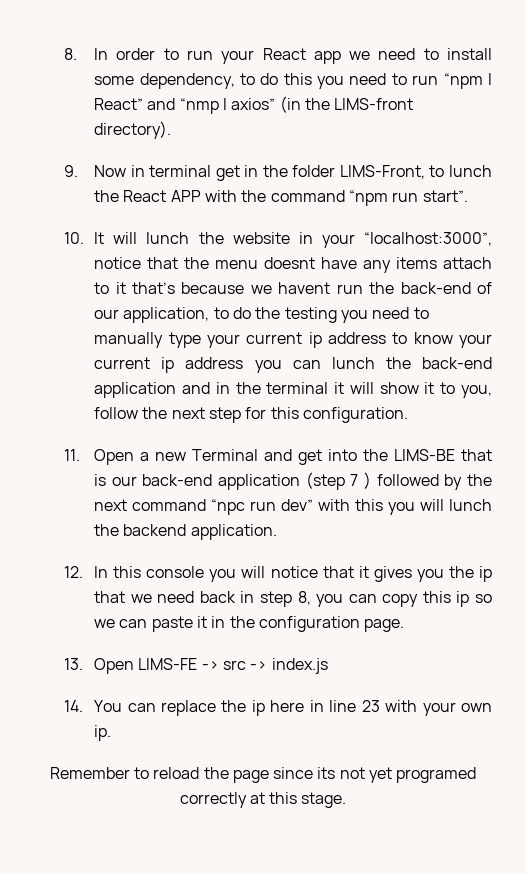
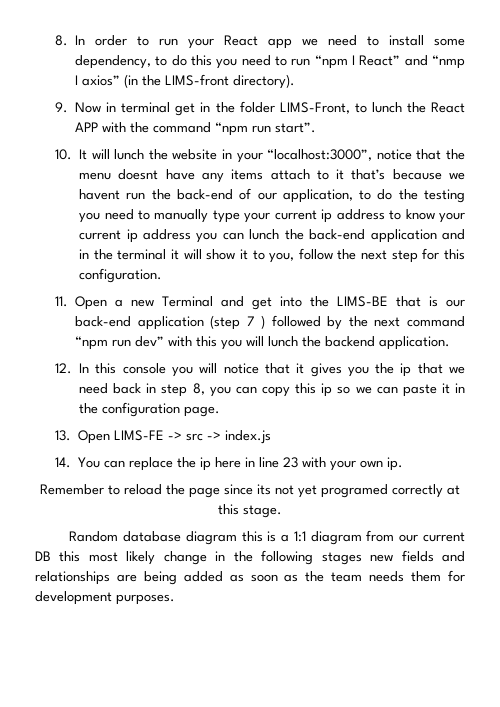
[211,499,246,515] “npc -> [75,336,109,350] “npm
(347, 800) none -> [69,530,465,545] [35,550,465,565] [35,570,466,585] [35,591,175,605] // Random database diagram this is a 1:1 diagram from our current DB this most likely change in the following stages new fields and relationships are being added as soon as the team needs them for development purposes.

